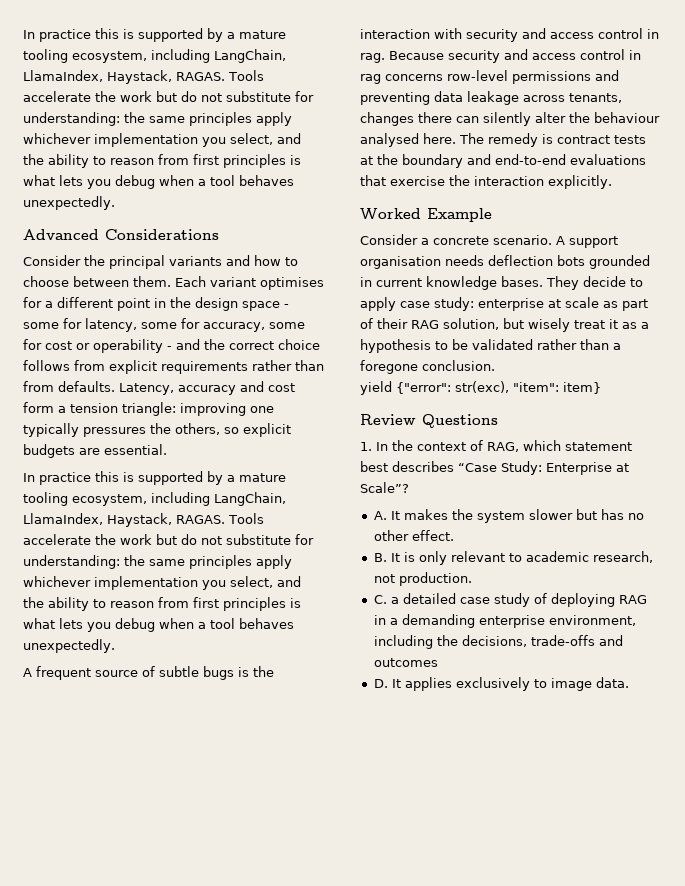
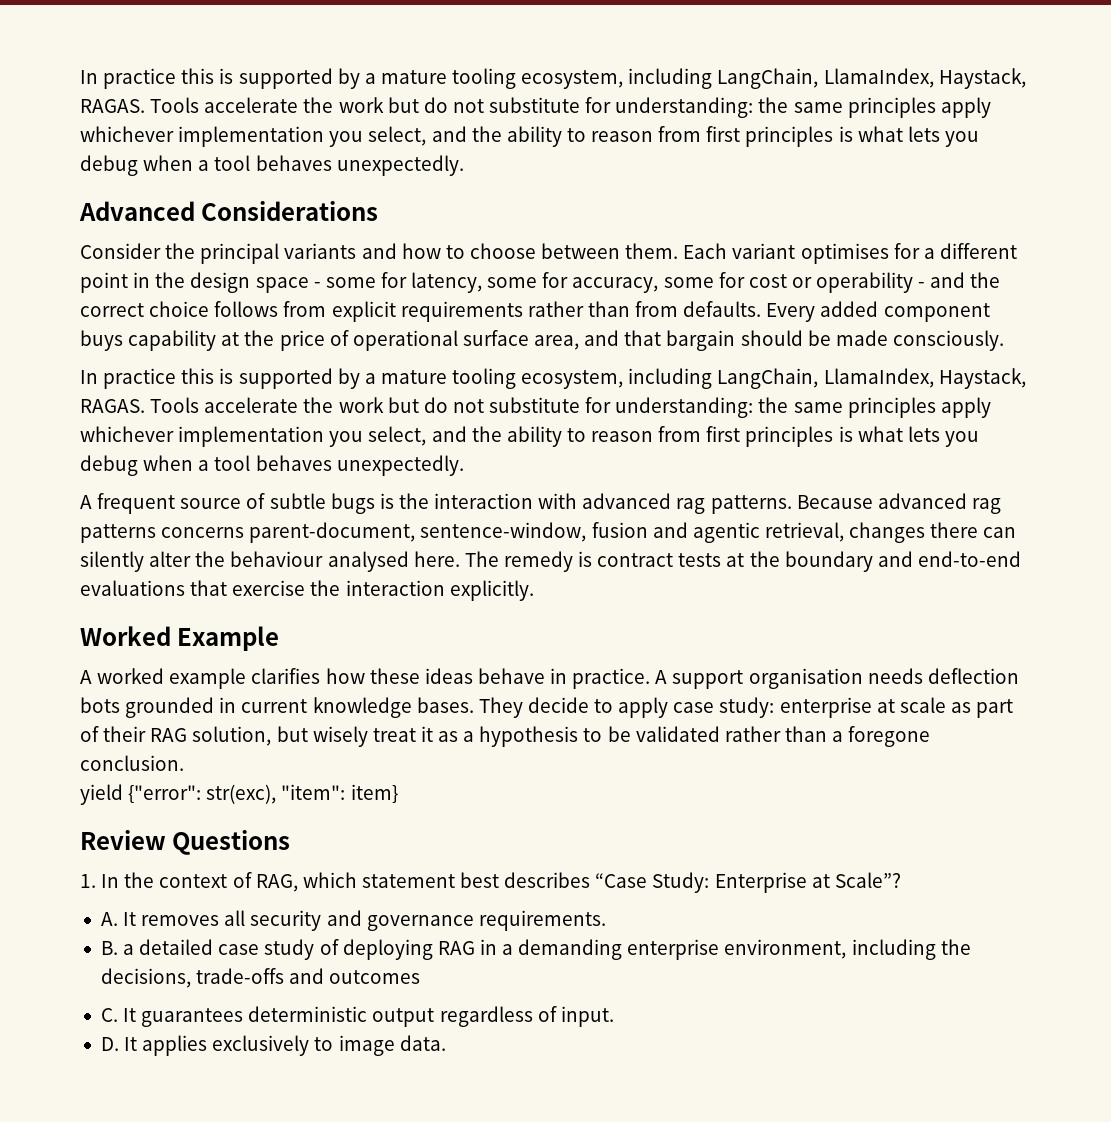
[119,381,295,395] [23,402,274,416] [23,423,291,437] [23,444,167,458] Latency, accuracy and cost form a tension triangle: improving one typically pressures the others, so explicit budgets are essential. -> [766,301,990,322] [80,330,1004,351] Every added component buys capability at the price of operational surface area, and that bargain should be made consciously.
[466,28,659,42] [360,49,641,63] [360,70,619,84] [360,91,622,105] security and access control in rag. Because security and access control in rag concerns row-level permissions and preventing data leakage across tenants, -> [582,493,1001,514] [80,522,844,543] advanced rag patterns. Because advanced rag patterns concerns parent-document, sentence-window, fusion and agentic retrieval,
[360,234,552,245] Consider a concrete scenario. -> [80,668,651,689] A worked example clarifies how these ideas behave in practice.
[403,509,644,523] [373,530,454,541] [373,551,653,565] [373,572,472,586] [373,595,387,604] makes the system slower but has no other effect. // B. It is only relevant to academic research, not production. // C. -> [141,910,606,931] [100,941,118,955] removes all security and governance requirements. // B.
(438, 662) none -> [100,1006,614,1027] // C. It guarantees deterministic output regardless of input.

